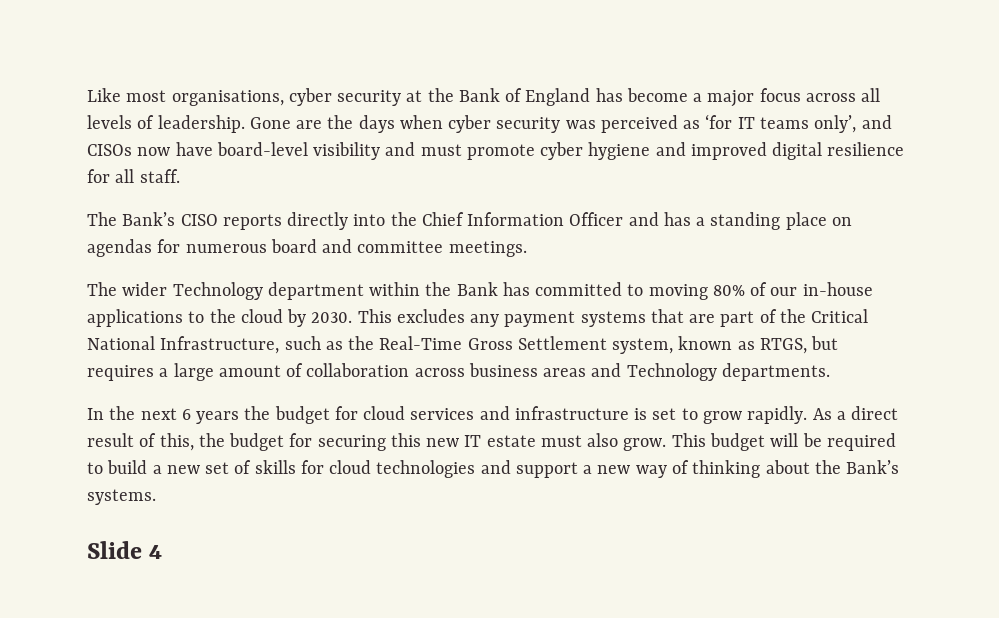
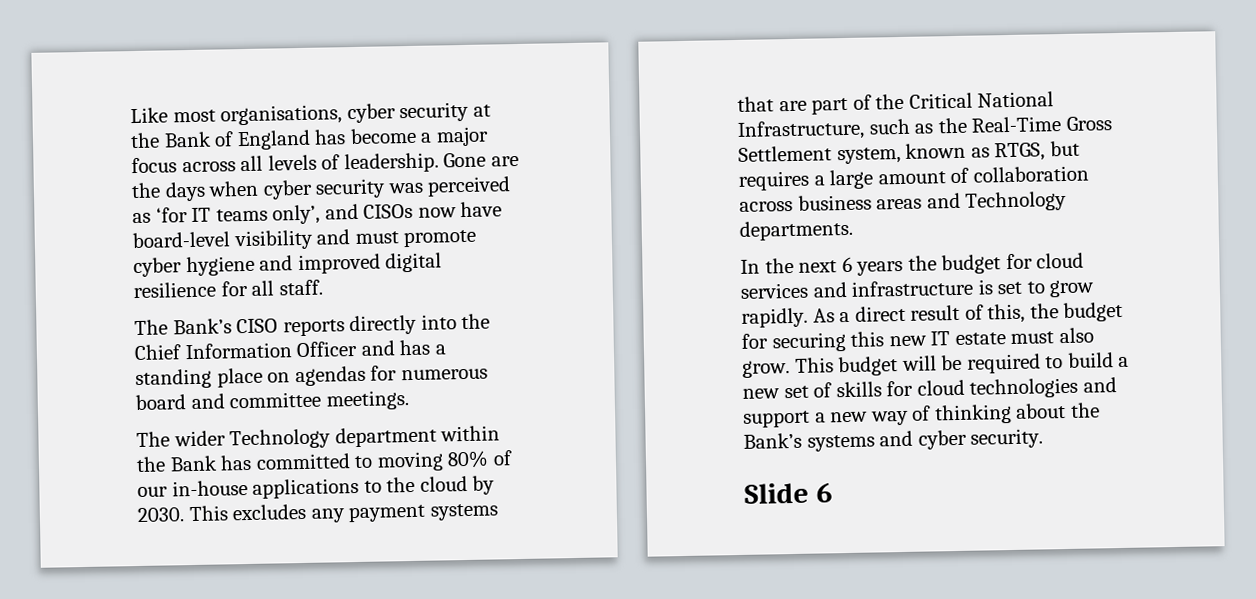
[87,489,156,505] systems. -> [806,428,1044,452] systems and cyber security.
[149,545,163,559] 4 -> [815,482,833,503] 6

